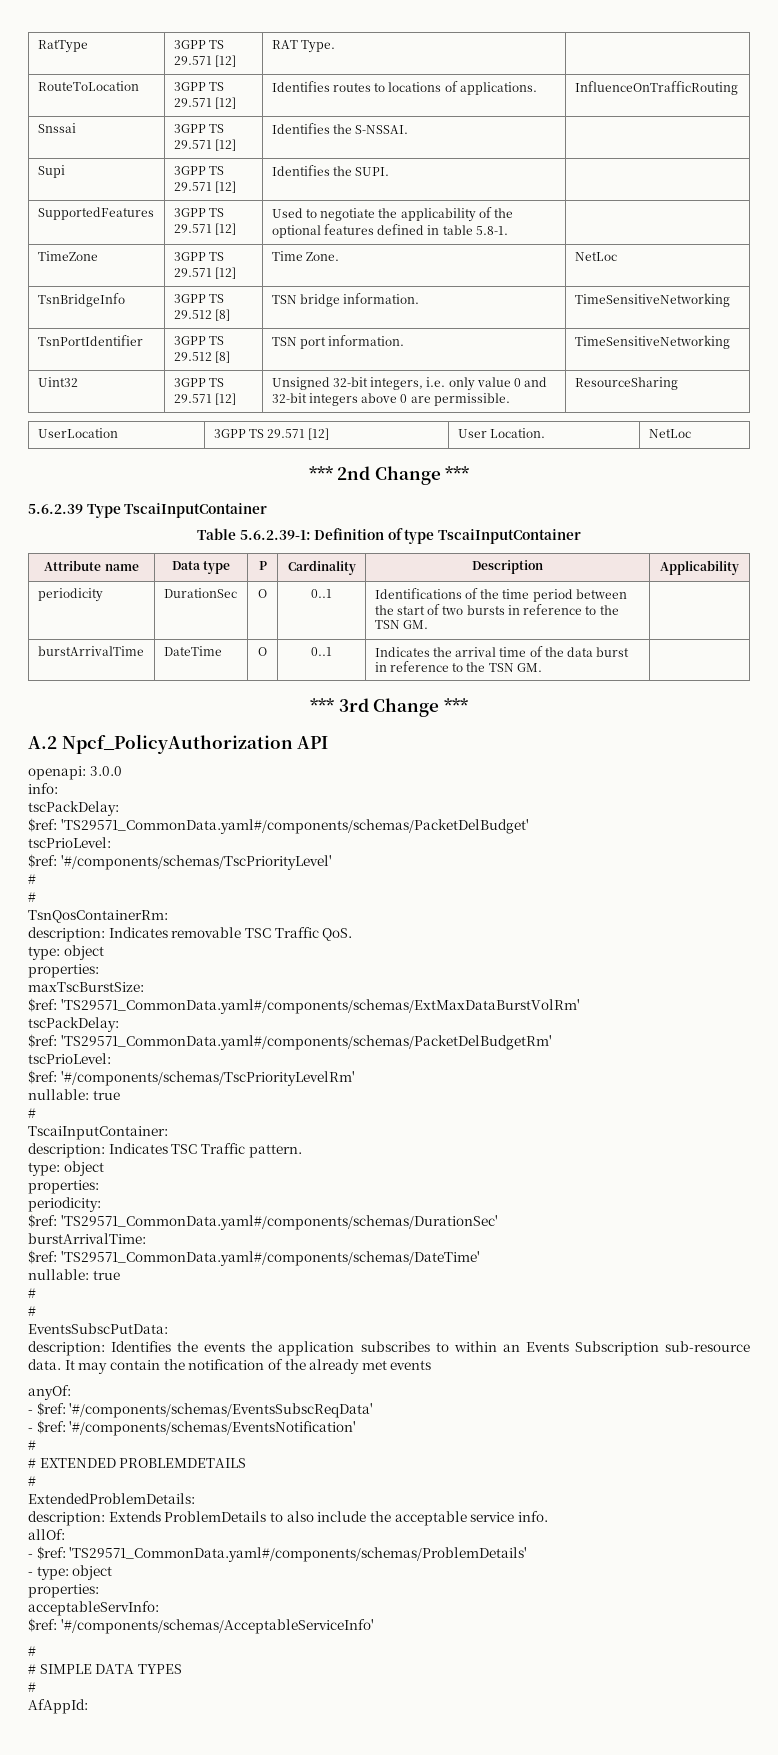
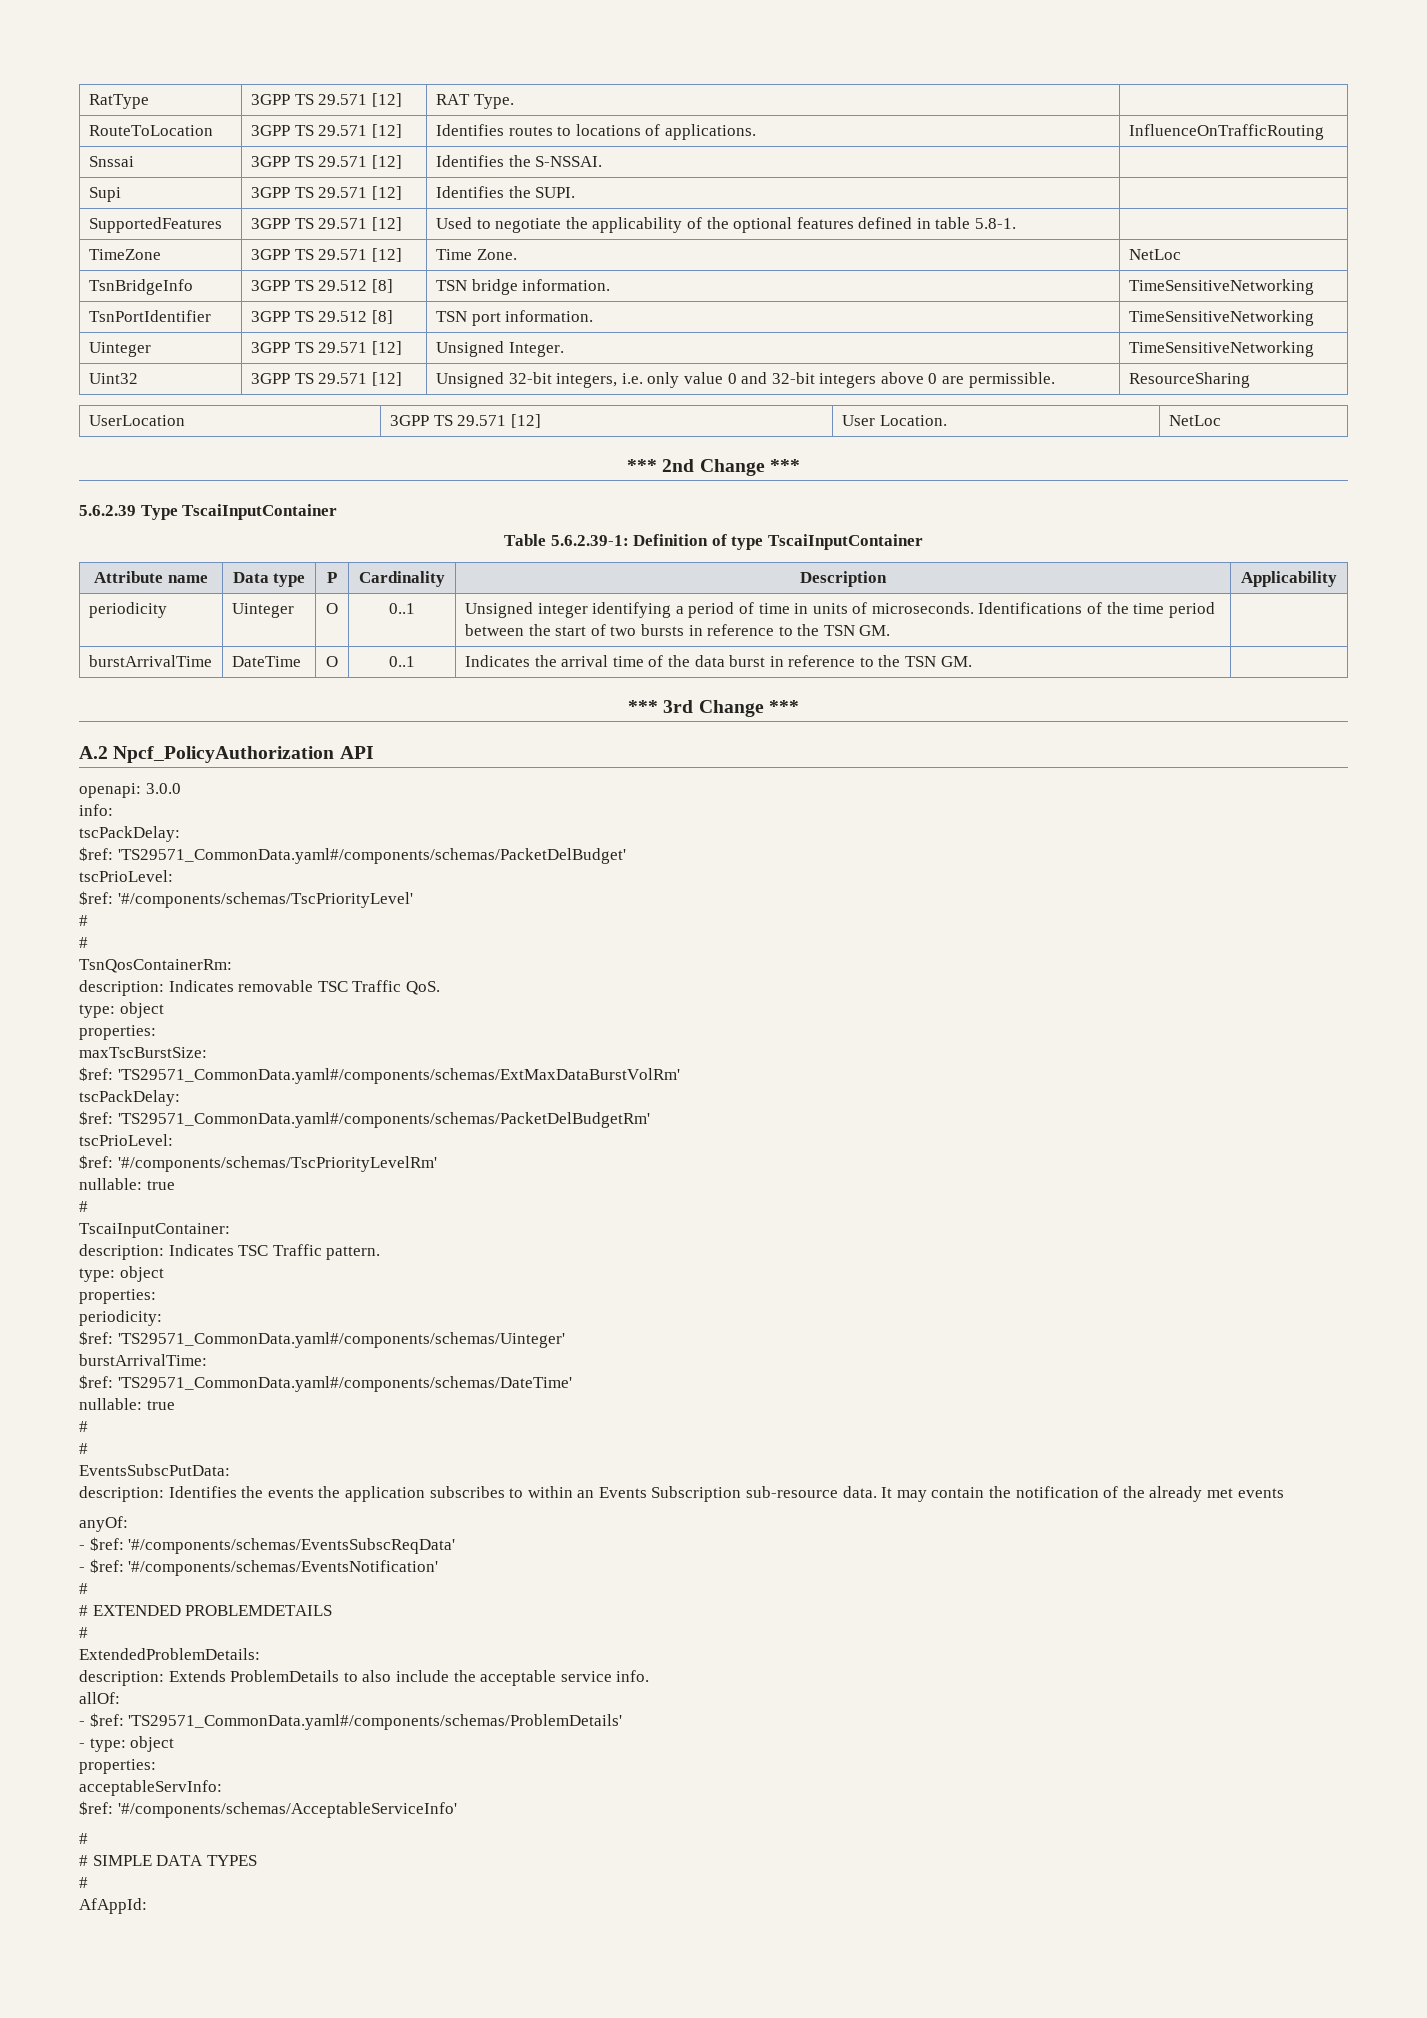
(730, 342) none -> [88,342,151,357] [250,341,402,355] [435,341,564,357] [1128,341,1314,357] // Uinteger | 3GPP TS 29.571 [12] | Unsigned Integer. | TimeSensitiveNetworking
[163,588,237,598] [258,589,267,598] [311,589,332,598] DurationSec | O | 0..1 | -> [231,603,294,618] [326,603,338,614] [389,603,415,614] [464,602,974,618] Uinteger | O | 0..1 | Unsigned integer identifying a period of time in units of microseconds.
[60,1215,498,1230] 'TS29571_CommonData.yaml#/components/schemas/DurationSec' -> [117,1332,565,1348] 'TS29571_CommonData.yaml#/components/schemas/Uinteger'

